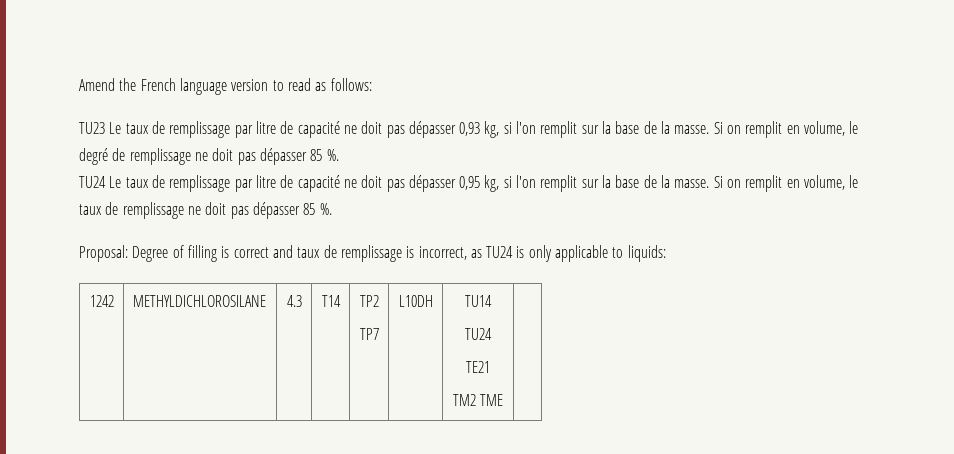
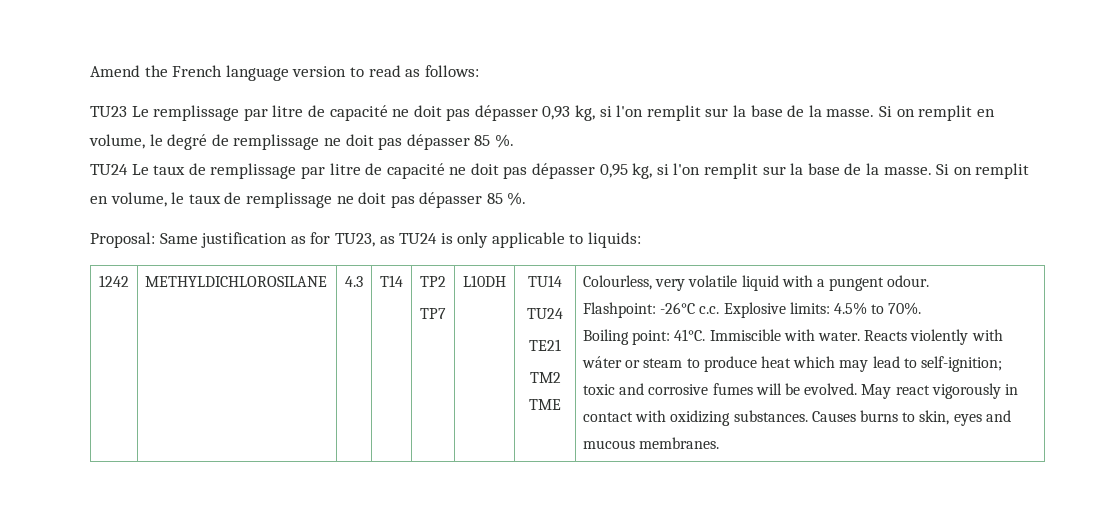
[125,121,165,134] taux de -> (149, 111) none
[132,245,467,262] Degree of filling is correct and taux de remplissage is incorrect, -> [159,232,375,248] Same justification as for TU23,
(504, 400) none -> [583,275,930,291] [583,302,922,318] [583,329,1003,345] [582,356,1002,372] [583,383,1018,399] [583,410,1011,426] [583,437,720,449] Colourless, very volatile liquid with a pungent odour. // Flashpoint: -26°C c.c. Explosive limits: 4.5% to 70%. // Boiling point: 41°C. Immiscible with water. Reacts violently with wáter or steam to produce heat which may lead to self-ignition; toxic and corrosive fumes will be evolved. May react vigorously in contact with oxidizing substances. Causes burns to skin, eyes and mucous membranes.

